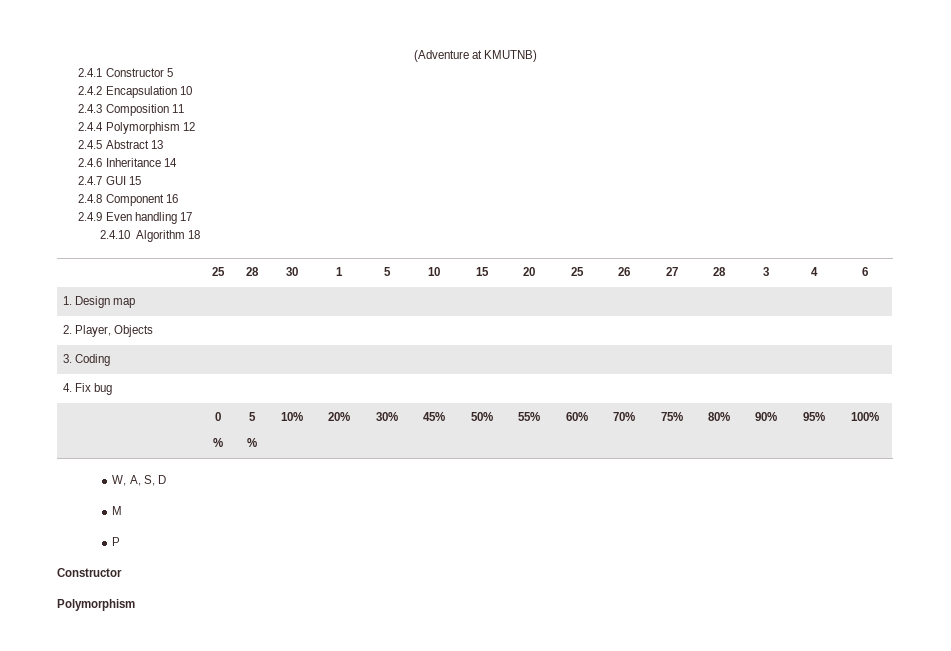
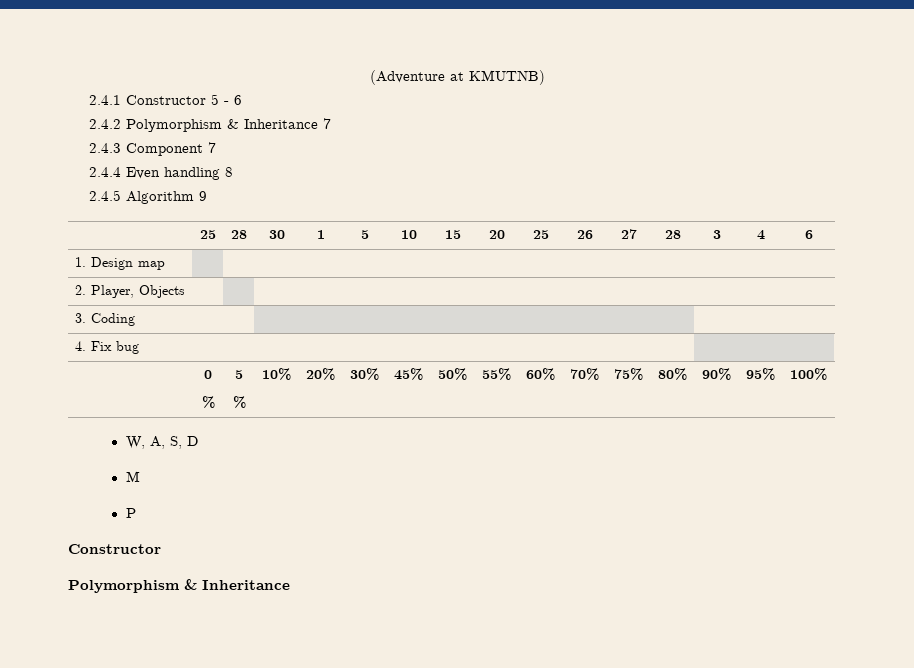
(173, 72) none -> [223,95,242,105] - 6
[105,86,192,98] Encapsulation 10 -> [125,118,331,132] Polymorphism & Inheritance 7
[105,104,184,116] Composition 11 -> [125,142,216,156] Component 7
[105,122,195,134] [78,140,163,149] [78,158,177,167] [78,176,141,185] [78,194,178,206] [78,212,192,224] [99,230,200,242] Polymorphism 12 // 2.4.5 Abstract 13 // 2.4.6 Inheritance 14 // 2.4.7 GUI 15 // 2.4.8 Component 16 // 2.4.9 Even handling 17 // 2.4.10 Algorithm 18 -> [125,167,233,180] [88,190,207,204] Even handling 8 // 2.4.5 Algorithm 9
(135, 605) none -> [184,579,290,590] & Inheritance

